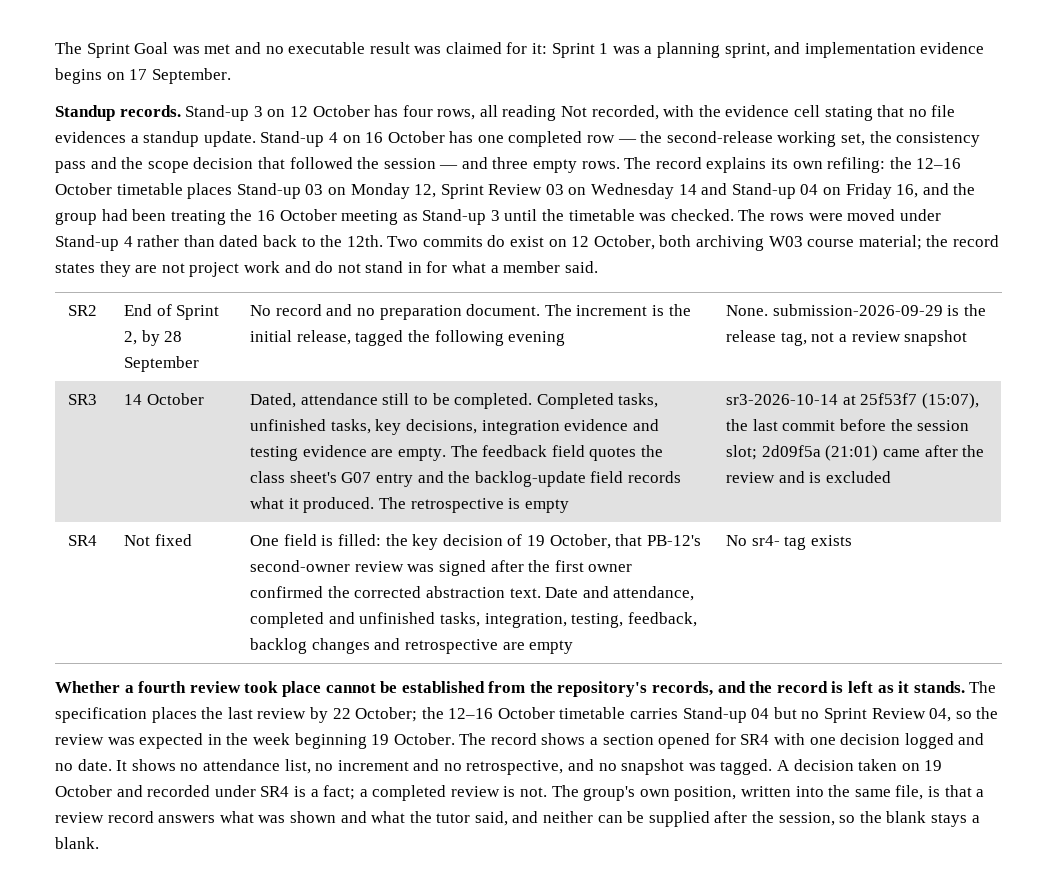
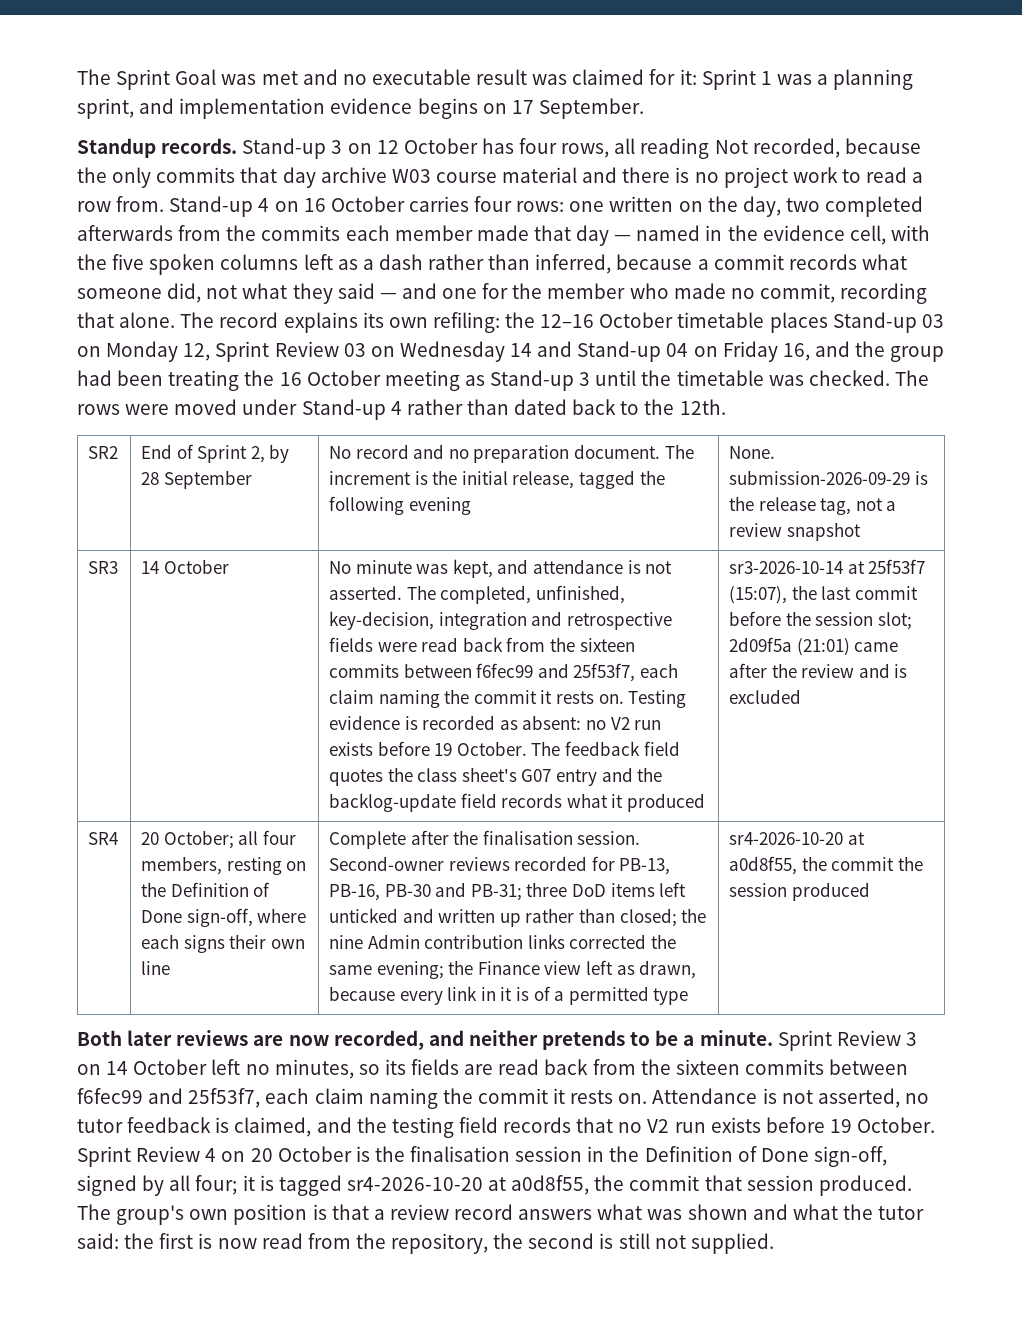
[663,105,956,121] [55,131,256,147] with the evidence cell stating that no file evidences a standup update. -> [844,138,921,154] [77,167,924,188] [77,196,165,212] because the only commits that day archive W03 course material and there is no project work to read a row from.
[449,131,981,147] [55,157,620,173] has one completed row — the second-release working set, the consistency pass and the scope decision that followed the session — and three empty rows. -> [408,196,924,217] [77,225,930,246] [77,254,907,275] [77,283,928,304] [77,312,176,328] carries four rows: one written on the day, two completed afterwards from the commits each member made that day — named in the evidence cell, with the five spoken columns left as a dash rather than inferred, because a commit records what someone did, not what they said — and one for the member who made no commit, recording that alone.
[387,235,999,251] [55,261,598,277] Two commits do exist on 12 October, both archiving W03 course material; the record states they are not project work and do not stand in for what a member said. -> (726, 407) none
[250,393,659,409] [250,419,659,435] [250,445,446,461] Dated, attendance still to be completed. Completed tasks, unfinished tasks, key decisions, integration evidence and testing evidence are empty. -> [329,559,673,578] [329,585,625,604] [329,611,672,630] [329,637,635,652] [329,663,679,682] [329,689,687,708] [329,715,662,730] [329,741,527,756] No minute was kept, and attendance is not asserted. The completed, unfinished, key-decision, integration and retrospective fields were read back from the sixteen commits between f6fec99 and 25f53f7, each claim naming the commit it rests on. Testing evidence is recorded as absent: no V2 run exists before 19 October.
[303,497,569,513] produced. The retrospective is empty -> [627,793,706,812] produced
[124,534,192,546] [250,534,701,550] [250,560,633,576] [250,586,695,601] [250,612,697,628] [250,638,574,654] [726,535,852,550] [55,681,997,697] [55,707,999,723] [55,733,985,749] [55,759,943,775] [55,785,924,801] Not fixed | One field is filled: the key decision of 19 October, that PB-12's second-owner review was signed after the first owner confirmed the corrected abstraction text. Date and attendance, completed and unfinished tasks, integration, testing, feedback, backlog changes and retrospective are empty | No sr4- tag exists // Whether a fourth review took place cannot be established from the repository's records, and the record is left as it stands. The specification places the last review by 22 October; the 12–16 October timetable carries Stand-up 04 but no Sprint Review 04, so the review was expected in the week beginning 19 October. The record shows a section opened for SR4 with one decision logged and no date. It shows no attendance list, no increment and no retrospective, and no snapshot was tagged. A decision taken on 19 October and recorded under SR4 is a fact; a completed review is not. The group's own position, written into the same file, -> [141,830,296,849] [141,856,307,875] [141,882,271,897] [141,908,307,927] [141,934,305,953] [141,961,171,975] [329,830,641,849] [329,856,671,875] [329,882,687,901] [329,908,707,927] [329,934,677,949] [329,960,697,979] [329,986,689,1005] [729,832,865,845] [729,856,923,875] [729,882,870,901] [77,1030,917,1051] [77,1059,909,1079] [77,1088,929,1109] [77,1117,936,1138] [77,1146,887,1167] [77,1175,912,1196] [77,1204,308,1225] 20 October; all four members, resting on the Definition of Done sign-off, where each signs their own line | Complete after the finalisation session. Second-owner reviews recorded for PB-13, PB-16, PB-30 and PB-31; three DoD items left unticked and written up rather than closed; the nine Admin contribution links corrected the same evening; the Finance view left as drawn, because every link in it is of a permitted type | sr4-2026-10-20 at a0d8f55, the commit the session produced // Both later reviews are now recorded, and neither pretends to be a minute. Sprint Review 3 on 14 October left no minutes, so its fields are read back from the sixteen commits between f6fec99 and 25f53f7, each claim naming the commit it rests on. Attendance is not asserted, no tutor feedback is claimed, and the testing field records that no V2 run exists before 19 October. Sprint Review 4 on 20 October is the finalisation session in the Definition of Done sign-off, signed by all four; it is tagged sr4-2026-10-20 at a0d8f55, the commit that session produced. The group's own position
[474,811,980,827] [55,837,99,849] said, and neither can be supplied after the session, so the blank stays a blank. -> [77,1233,774,1254] said: the first is now read from the repository, the second is still not supplied.

